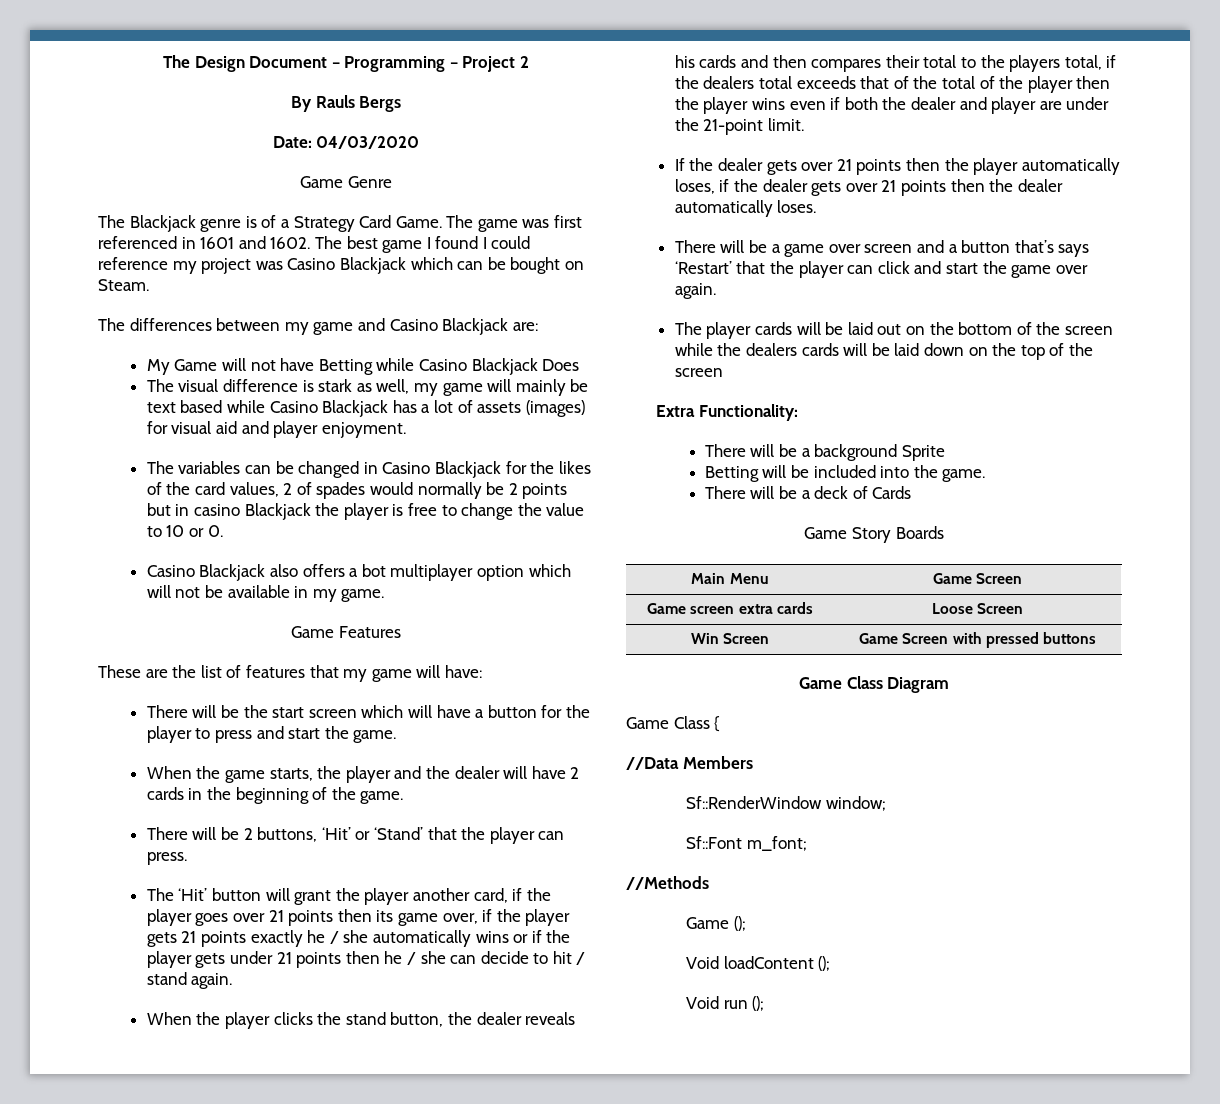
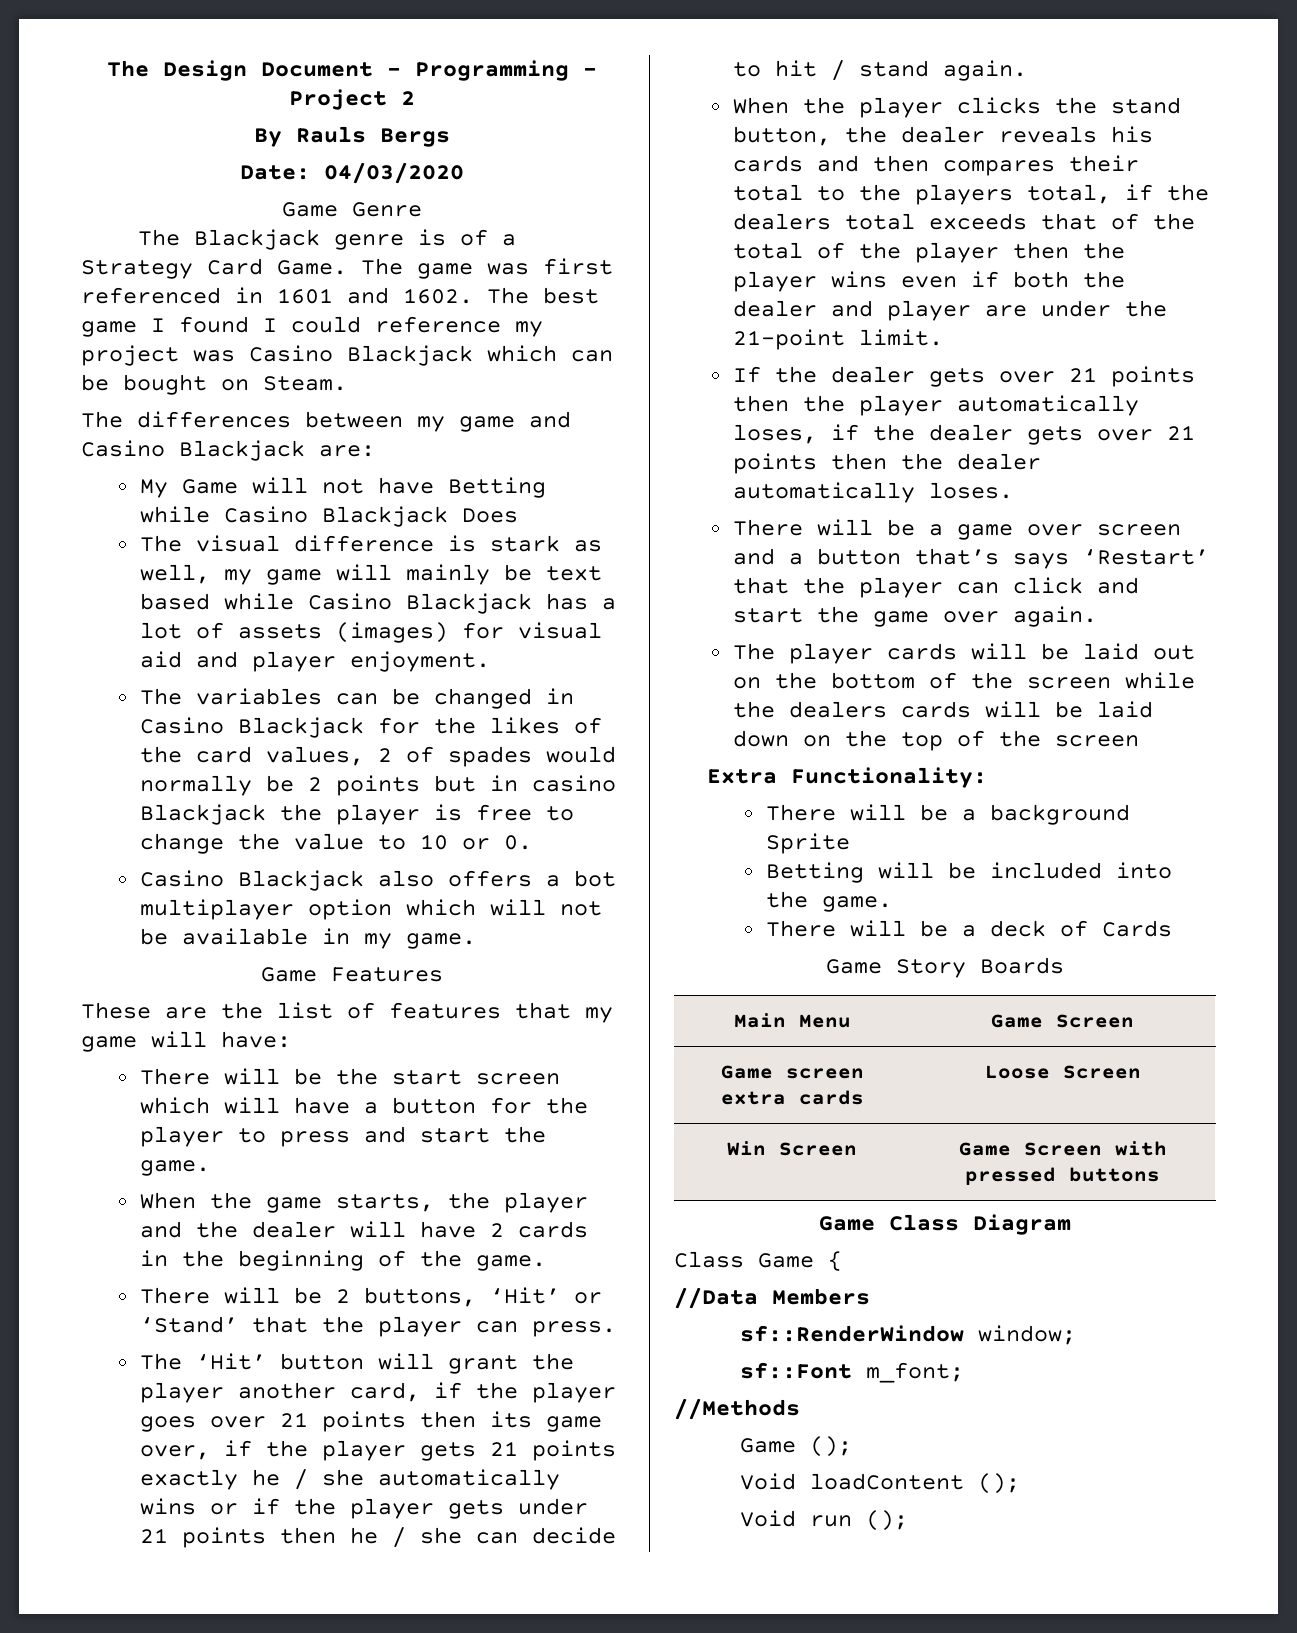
[626,716,710,729] Game Class -> [674,1251,814,1268] Class Game
[686,796,823,809] Sf::RenderWindow -> [740,1325,965,1342] sf::RenderWindow
[686,836,743,849] Sf::Font -> [740,1362,853,1379] sf::Font

